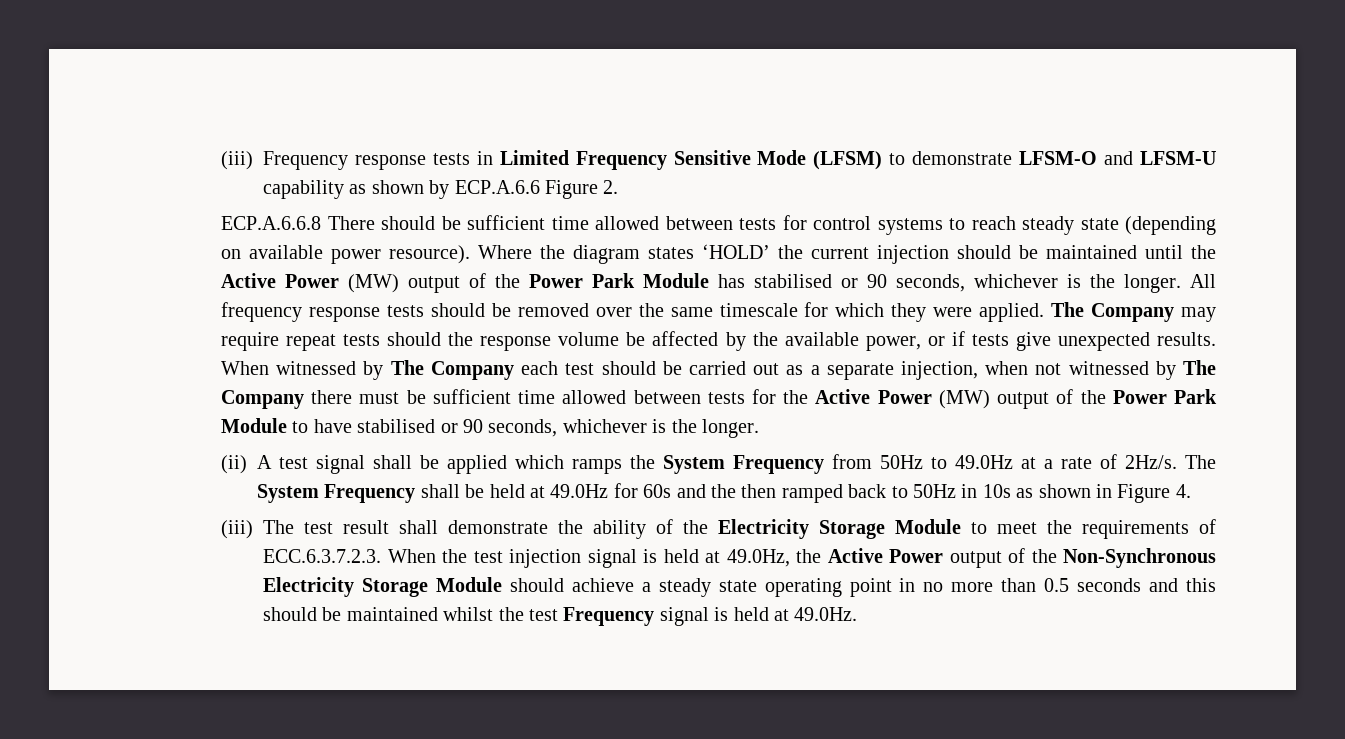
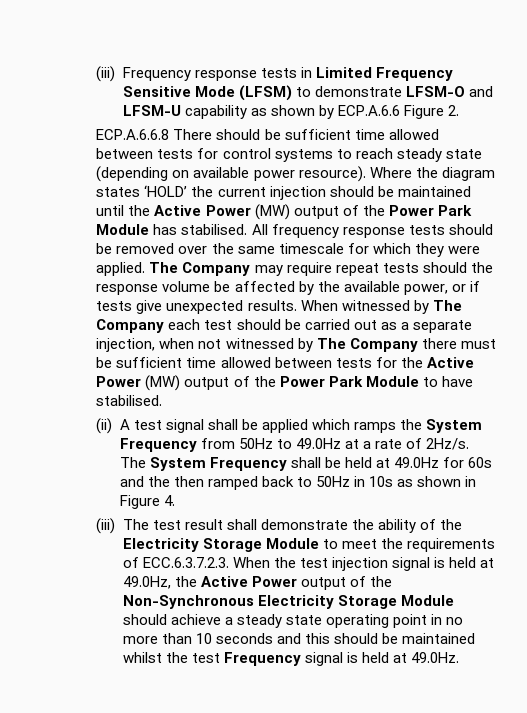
[754,274,1182,293] stabilised or 90 seconds, whichever is the longer. -> [181,224,248,235] stabilised.
[357,419,760,438] stabilised or 90 seconds, whichever is the longer. -> [96,395,163,406] stabilised.
[1044,578,1070,592] 0.5 -> [195,633,212,644] 10

